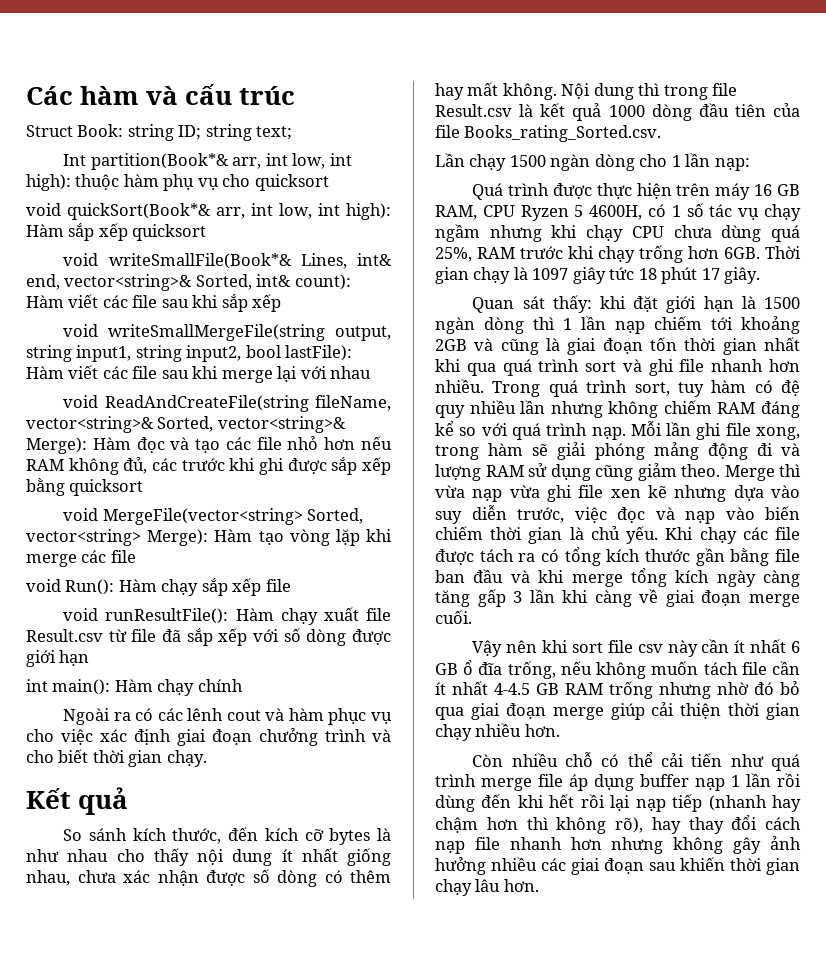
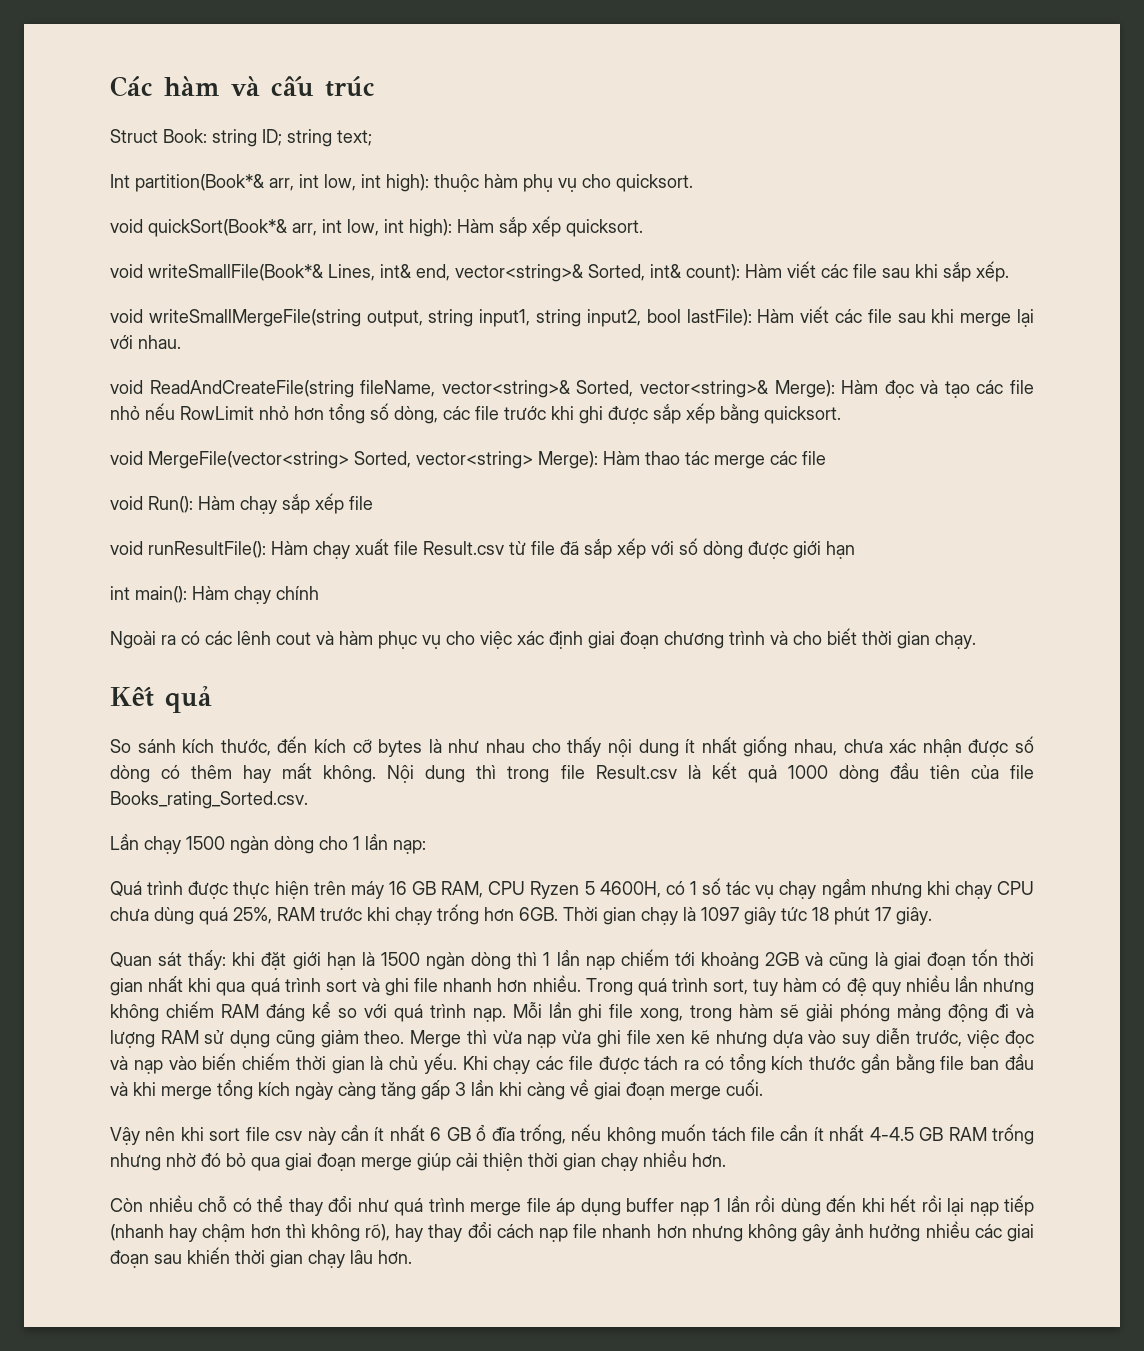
[254,174,329,191] quicksort -> [616,174,693,192] quicksort.
[132,224,207,241] quicksort -> [566,219,643,237] quicksort.
[252,294,282,312] xếp -> [976,261,1009,282] xếp.
[330,366,372,379] nhau -> [138,335,181,349] nhau.
[324,436,392,450] [26,457,177,475] hơn nếu RAM không đủ, các -> [145,403,499,424] nếu RowLimit nhỏ hơn tổng số dòng, các file
[69,479,144,496] quicksort -> [764,406,841,424] quicksort.
[258,529,393,546] tạo vòng lặp khi -> [645,451,709,465] thao tác
[259,728,318,746] chưởng -> [664,631,724,649] chương
[660,753,723,767] cải tiến -> [288,1196,352,1216] thay đổi

